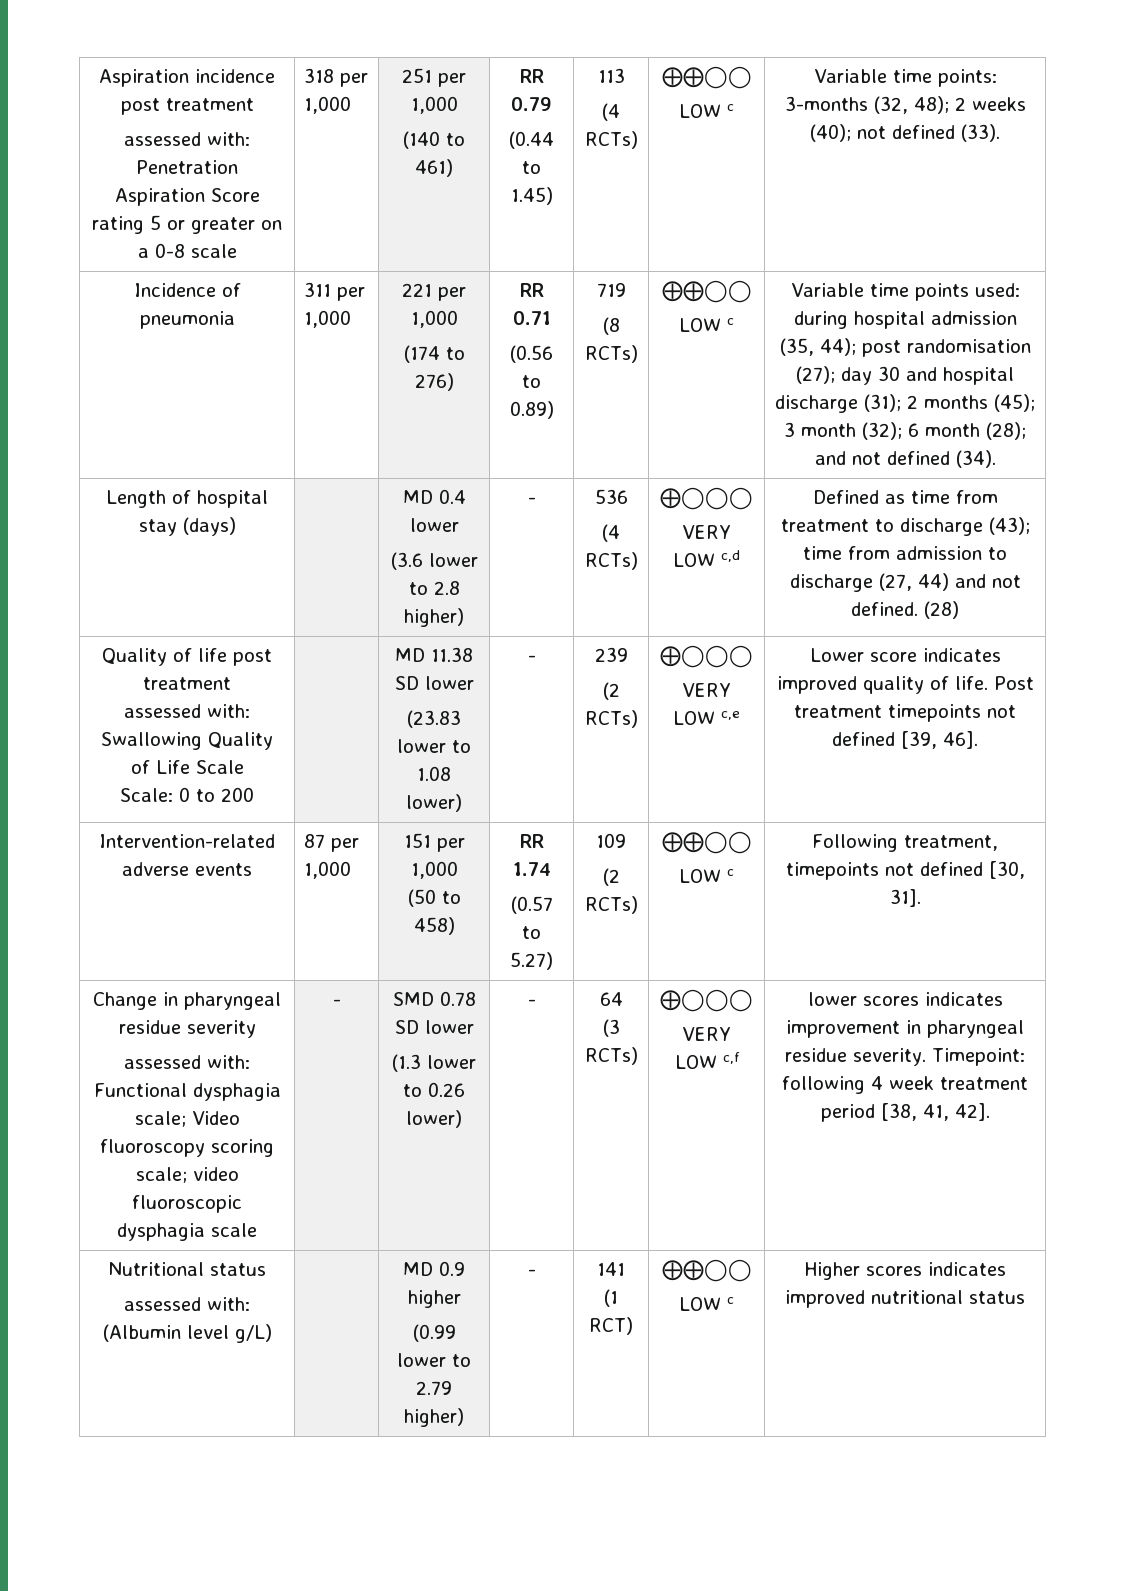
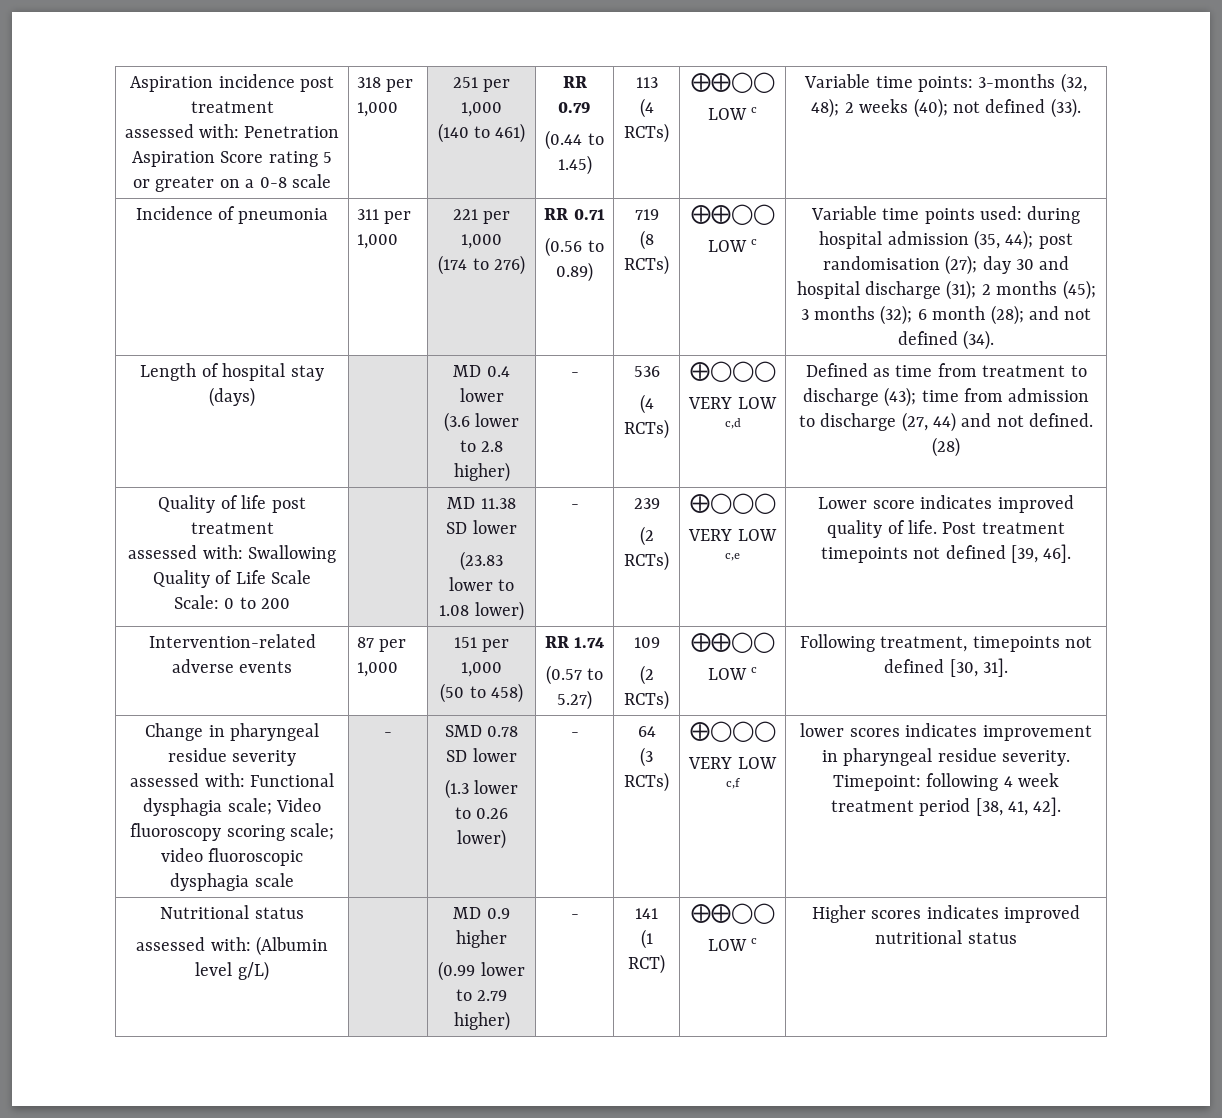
[801,423,856,437] month -> [814,306,875,320] months

